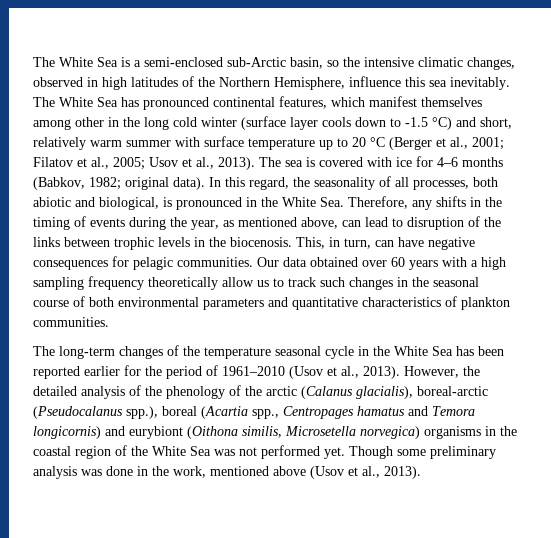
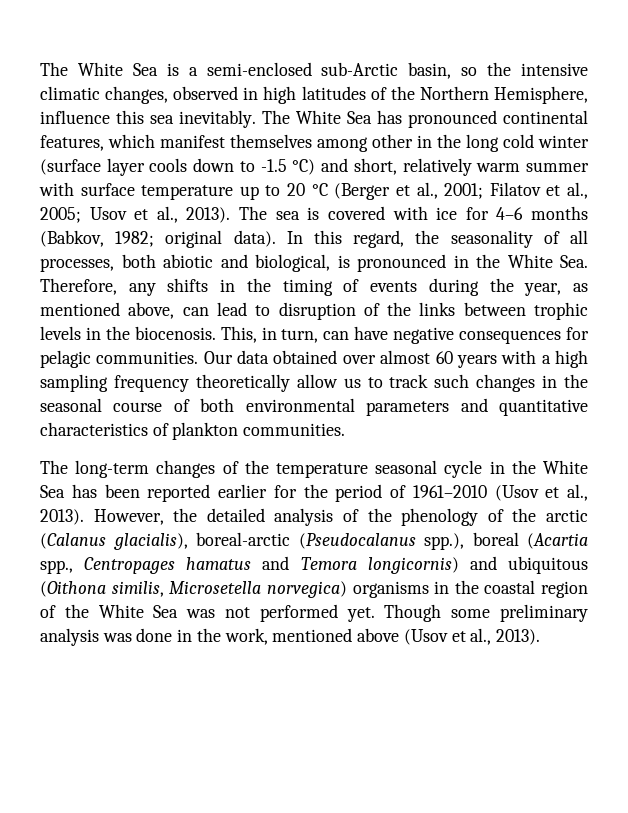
(387, 263) none -> [380,350,431,364] almost
[129,426,183,439] eurybiont -> [508,556,588,574] ubiquitous

